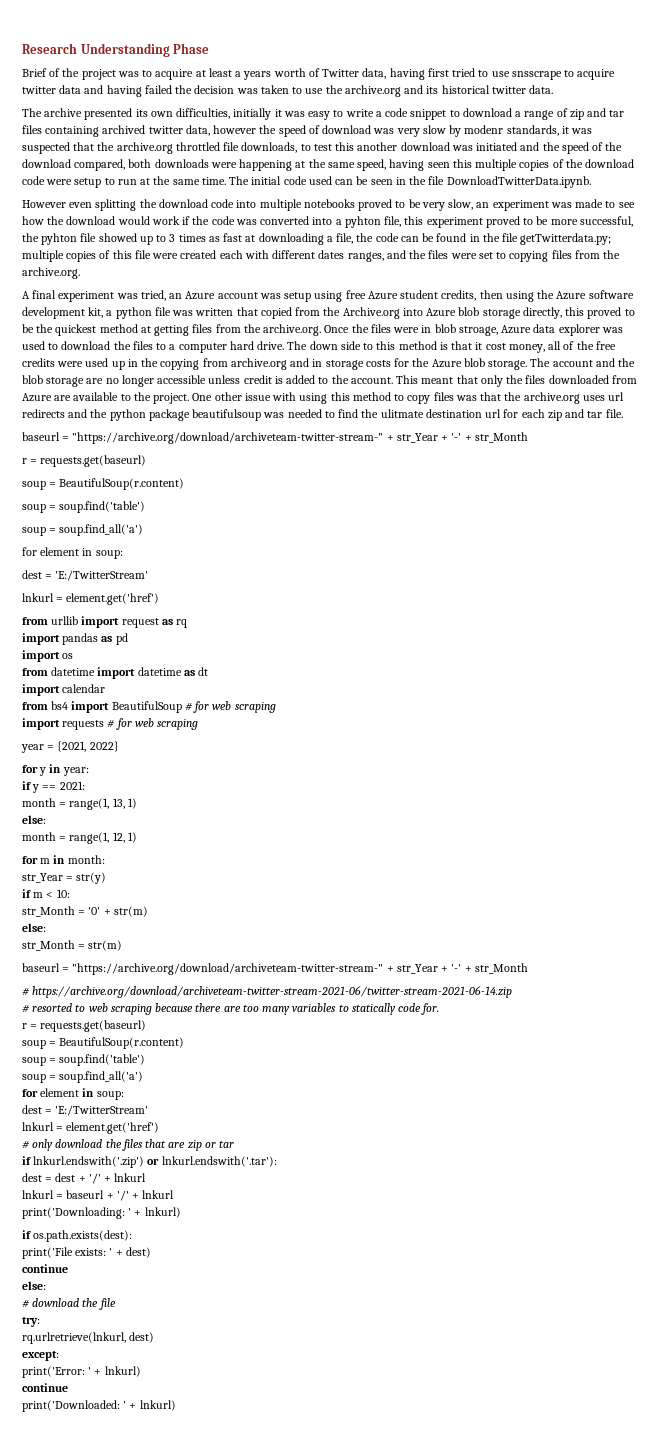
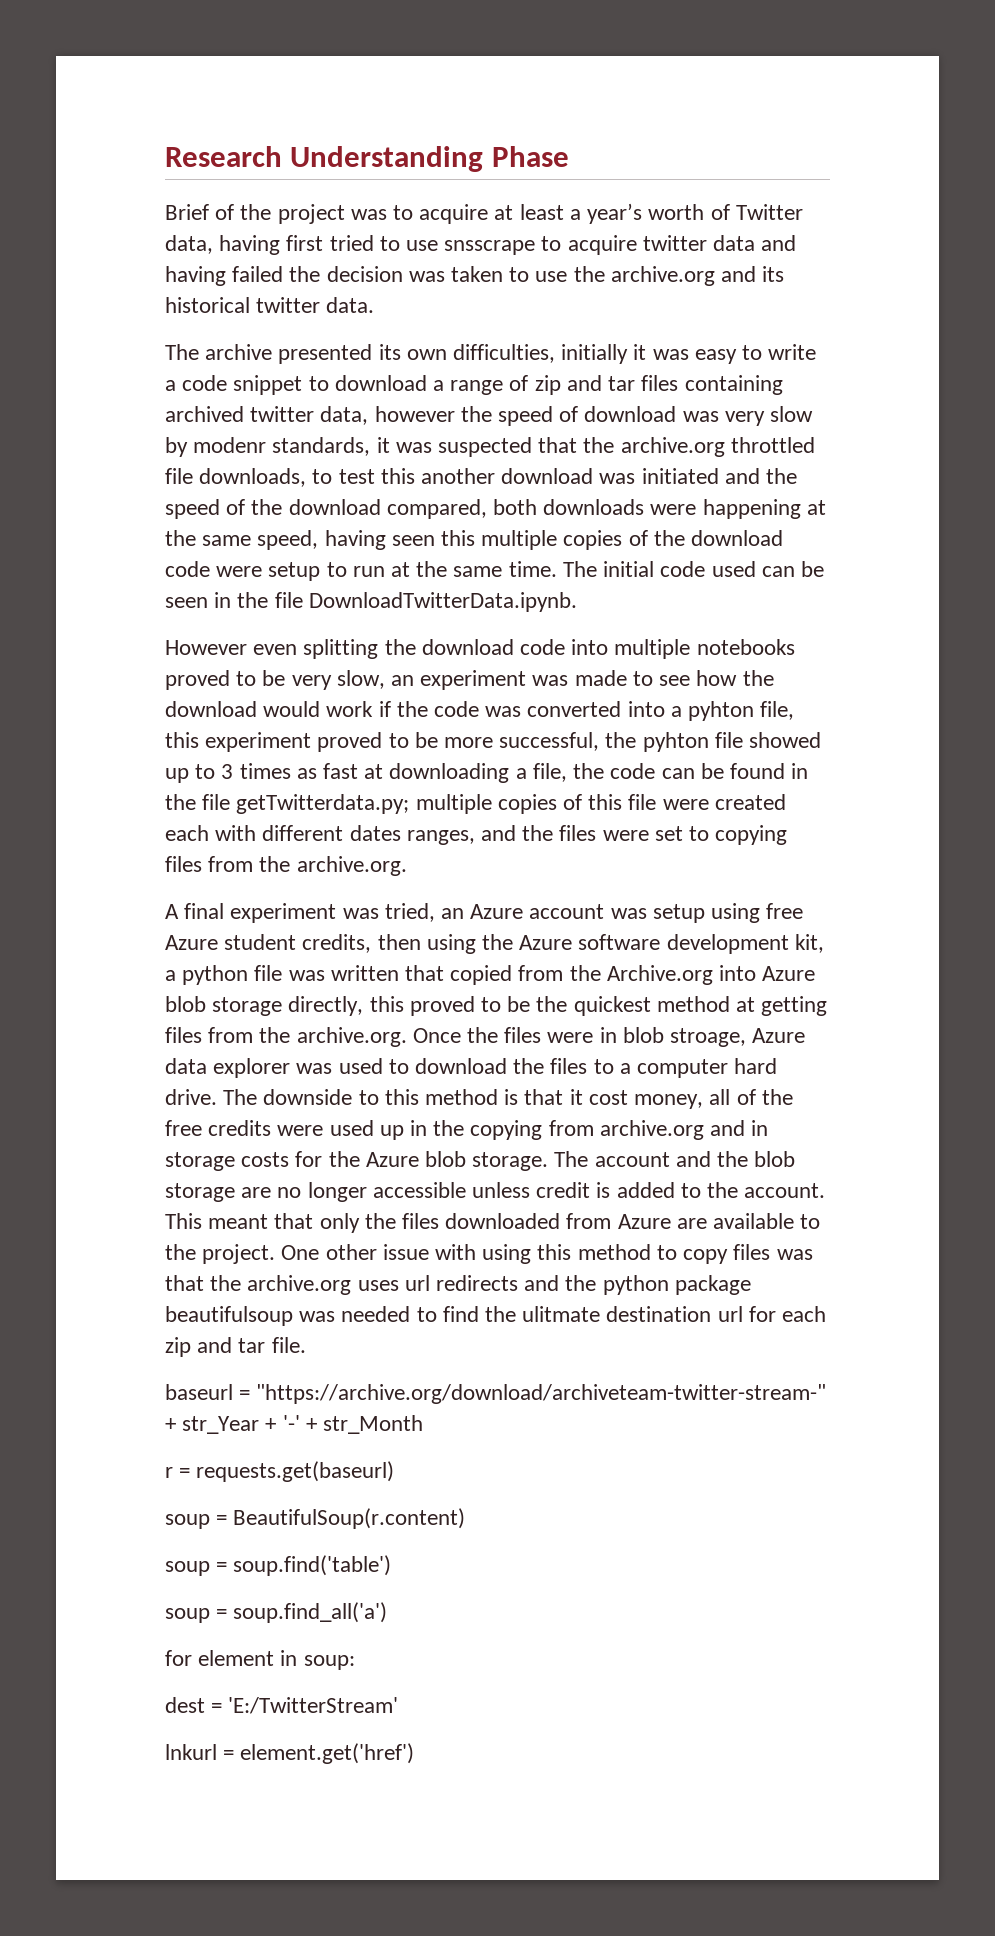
[243,71,272,80] years -> [587,203,643,224] year’s
[309,341,361,350] down side -> [263,1089,353,1105] downside
[22,616,188,628] [22,633,128,645] [22,650,74,662] [22,667,209,679] [22,684,106,696] [22,701,276,713] [22,718,199,730] [21,741,119,753] [22,764,89,776] [22,781,85,793] [22,798,137,810] [22,815,46,824] [22,832,137,844] [22,855,105,864] [22,872,107,884] [22,889,70,898] [22,906,148,917] [22,923,46,932] [22,940,123,951] [22,963,528,975] [22,986,513,998] [22,1003,440,1015] [22,1020,147,1032] [22,1037,185,1049] [22,1054,146,1066] [22,1071,144,1083] [22,1088,124,1100] [22,1105,149,1116] [22,1122,160,1134] [22,1139,235,1151] [22,1156,277,1168] [22,1173,147,1184] [22,1190,175,1201] [22,1207,181,1219] [22,1230,133,1242] [22,1247,151,1259] [22,1264,68,1273] [22,1281,46,1290] [22,1298,116,1310] [22,1317,40,1327] [22,1332,155,1344] [22,1351,59,1361] [22,1366,141,1378] [22,1383,68,1392] [22,1400,176,1412] // from urllib import request as rq // import pandas as pd // import os // from datetime import datetime as dt // import calendar // from bs4 import BeautifulSoup # for web scraping // import requests # for web scraping // year = {2021, 2022} // for y in year: // if y == 2021: // month = range(1, 13, 1) // else: // month = range(1, 12, 1) // for m in month: // str_Year = str(y) // if m < 10: // str_Month = '0' + str(m) // else: // str_Month = str(m) // baseurl = "https://archive.org/download/archiveteam-twitter-stream-" + str_Year + '-' + str_Month // # https://archive.org/download/archiveteam-twitter-stream-2021-06/twitter-stream-2021-06-14.zip // # resorted to web scraping because there are too many variables to statically code for. // r = requests.get(baseurl) // soup = BeautifulSoup(r.content) // soup = soup.find('table') // soup = soup.find_all('a') // for element in soup: // dest = 'E:/TwitterStream' // lnkurl = element.get('href') // # only download the files that are zip or tar // if lnkurl.endswith('.zip') or lnkurl.endswith('.tar'): // dest = dest + '/' + lnkurl // lnkurl = baseurl + '/' + lnkurl // print('Downloading: ' + lnkurl) // if os.path.exists(dest): // print('File exists: ' + dest) // continue // else: // # download the file // try: // rq.urlretrieve(lnkurl, dest) // except: // print('Error: ' + lnkurl) // continue // print('Downloaded: ' + lnkurl) -> (415, 1753) none

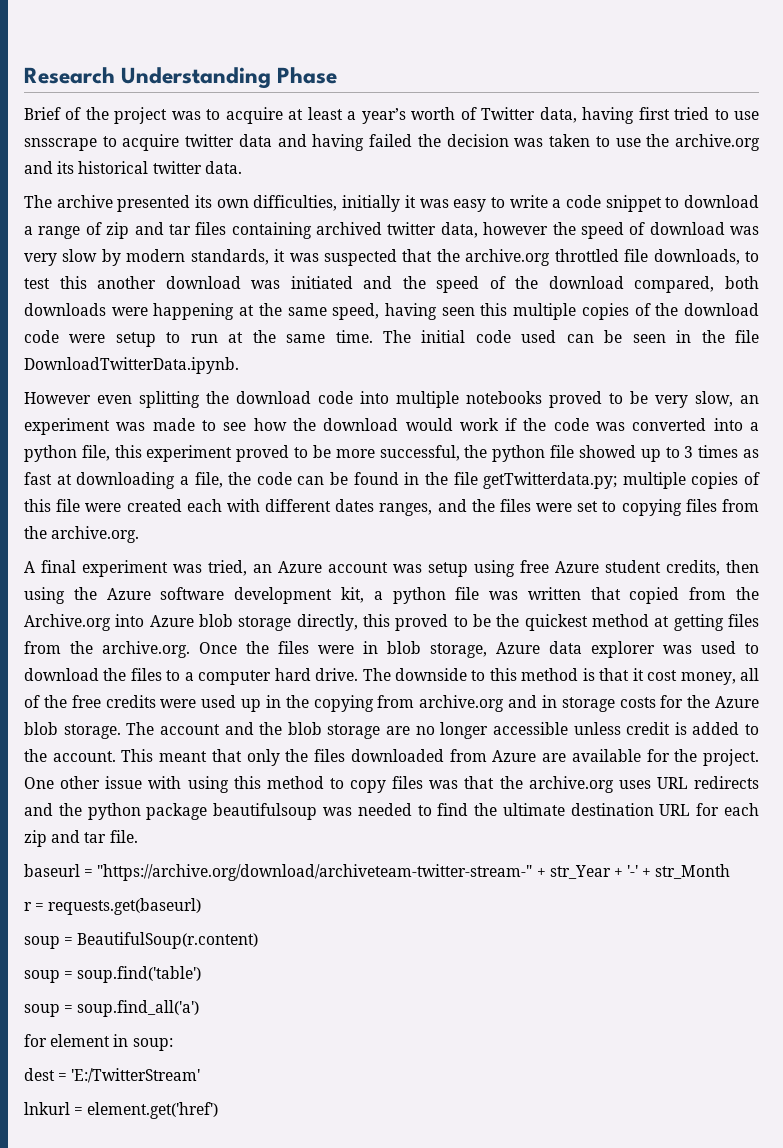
[193,437,267,453] modenr -> [126,249,186,262] modern
[688,701,755,721] pyhton -> [24,445,77,462] python
[642,732,709,752] pyhton -> [492,445,546,462] python
[670,1028,747,1047] stroage, -> [430,643,487,658] storage,
[800,1214,821,1229] to -> [646,749,670,762] for
[404,1275,430,1291] url -> [656,777,688,789] URL
[522,1306,743,1322] ulitmate destination url -> [502,803,691,816] ultimate destination URL

